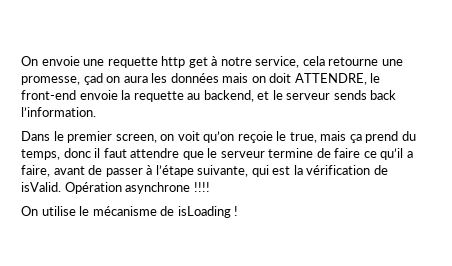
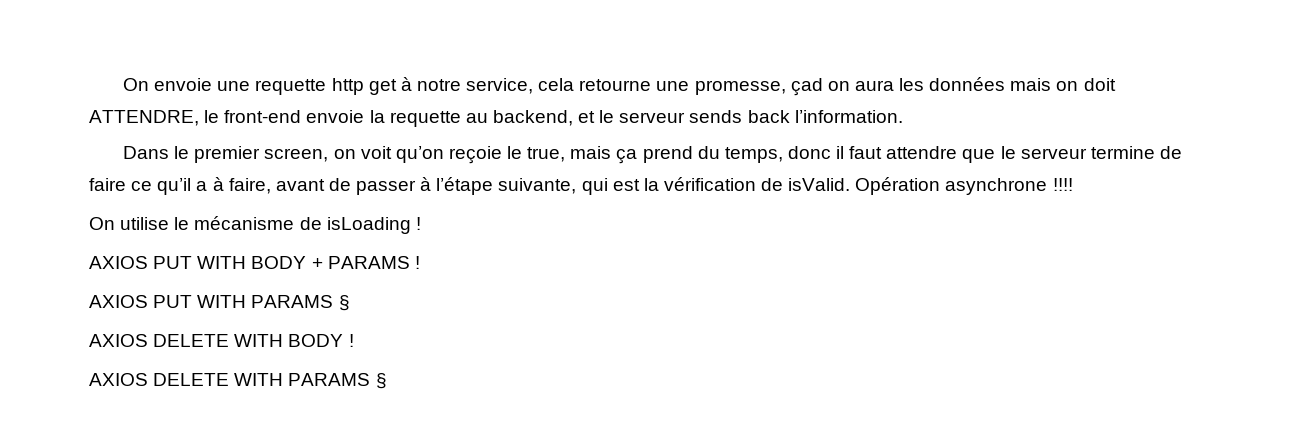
(413, 154) none -> [212,177,224,191] à
(239, 211) none -> [89,256,420,269] [89,295,350,311] [89,334,354,347] [89,373,387,389] // AXIOS PUT WITH BODY + PARAMS ! // AXIOS PUT WITH PARAMS § // AXIOS DELETE WITH BODY ! // AXIOS DELETE WITH PARAMS §

